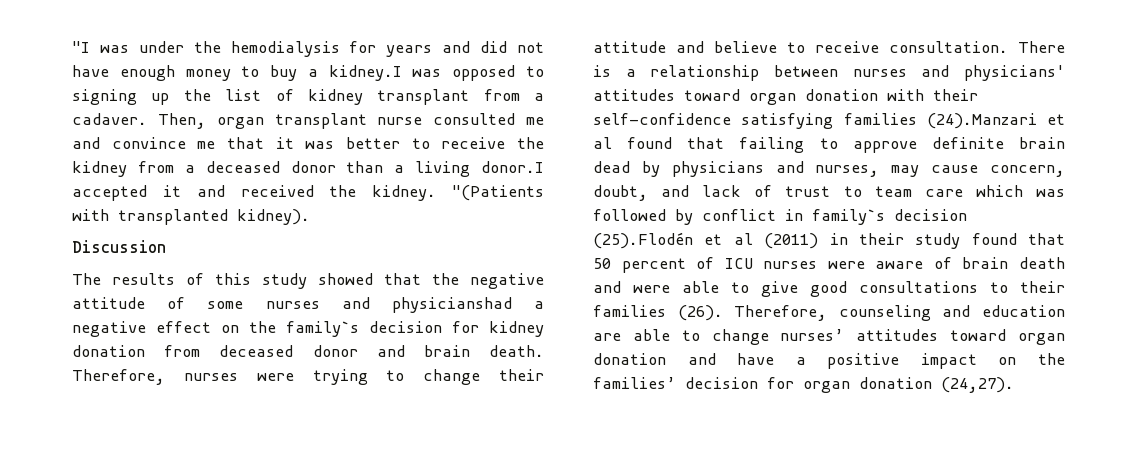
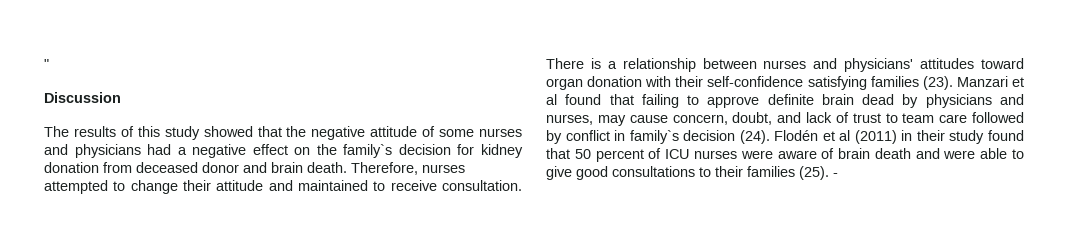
[72,41,545,57] [72,65,544,81] [72,89,544,105] [72,113,544,129] [72,137,544,149] [72,161,544,177] [72,185,544,201] [72,209,310,225] "I was under the hemodialysis for years and did not have enough money to buy a kidney.I was opposed to signing up the list of kidney transplant from a cadaver. Then, organ transplant nurse consulted me and convince me that it was better to receive the kidney from a deceased donor than a living donor.I accepted it and received the kidney. "(Patients with transplanted kidney). -> [44,59,49,69] "
[391,297,512,313] physicianshad -> [74,144,172,158] physicians had
[256,369,368,385] were trying -> [44,180,108,194] attempted
[714,41,777,53] believe -> [298,180,368,191] maintained
[926,113,1037,129] (24).Manzari -> [922,76,1008,90] (23). Manzari
[975,185,1065,197] which was -> (968, 118) none
[593,232,693,249] (25).Flodén -> [739,130,819,144] (24). Flodén
[677,305,1065,321] [593,329,1065,345] [593,353,1065,369] [593,377,1014,393] (26). Therefore, counseling and education are able to change nurses’ attitudes toward organ donation and have a positive impact on the families’ decision for organ donation (24,27). -> [799,166,838,180] (25). -

